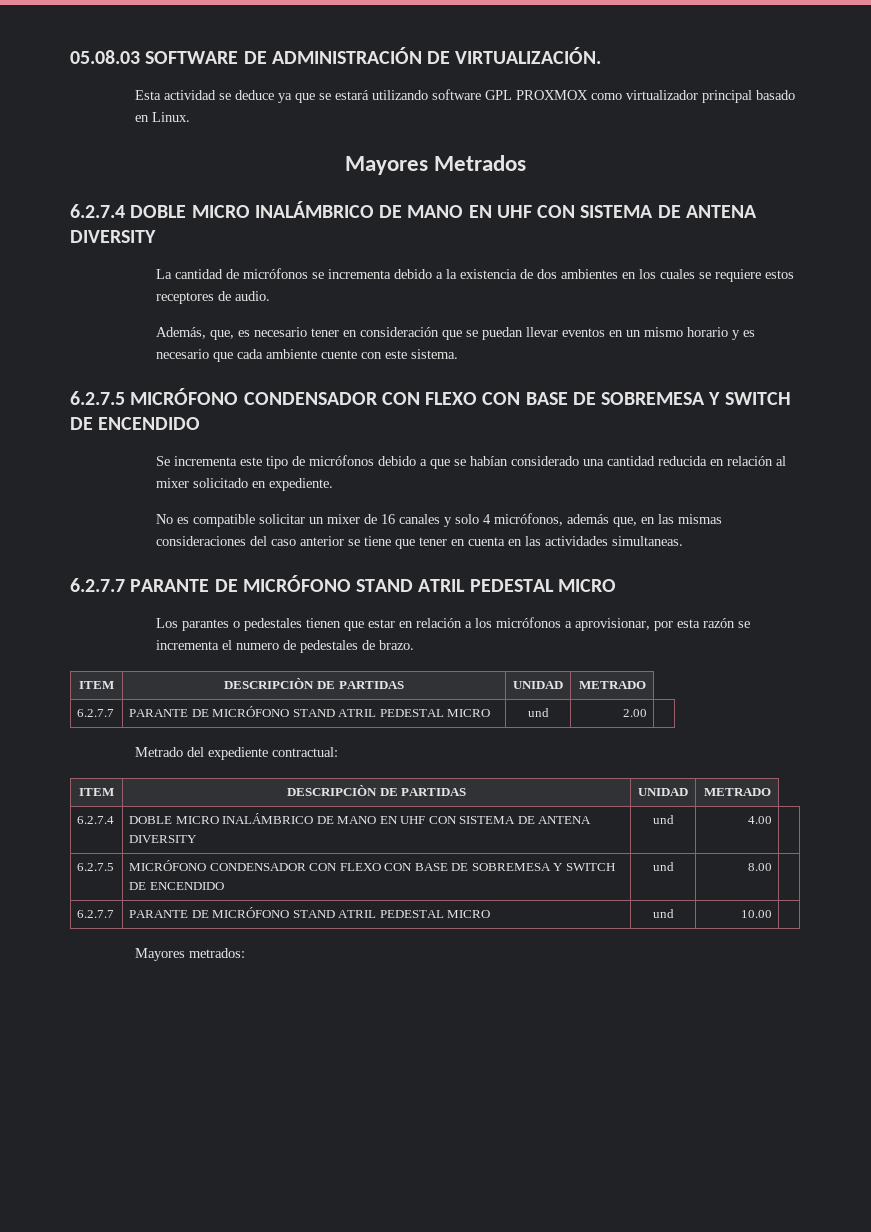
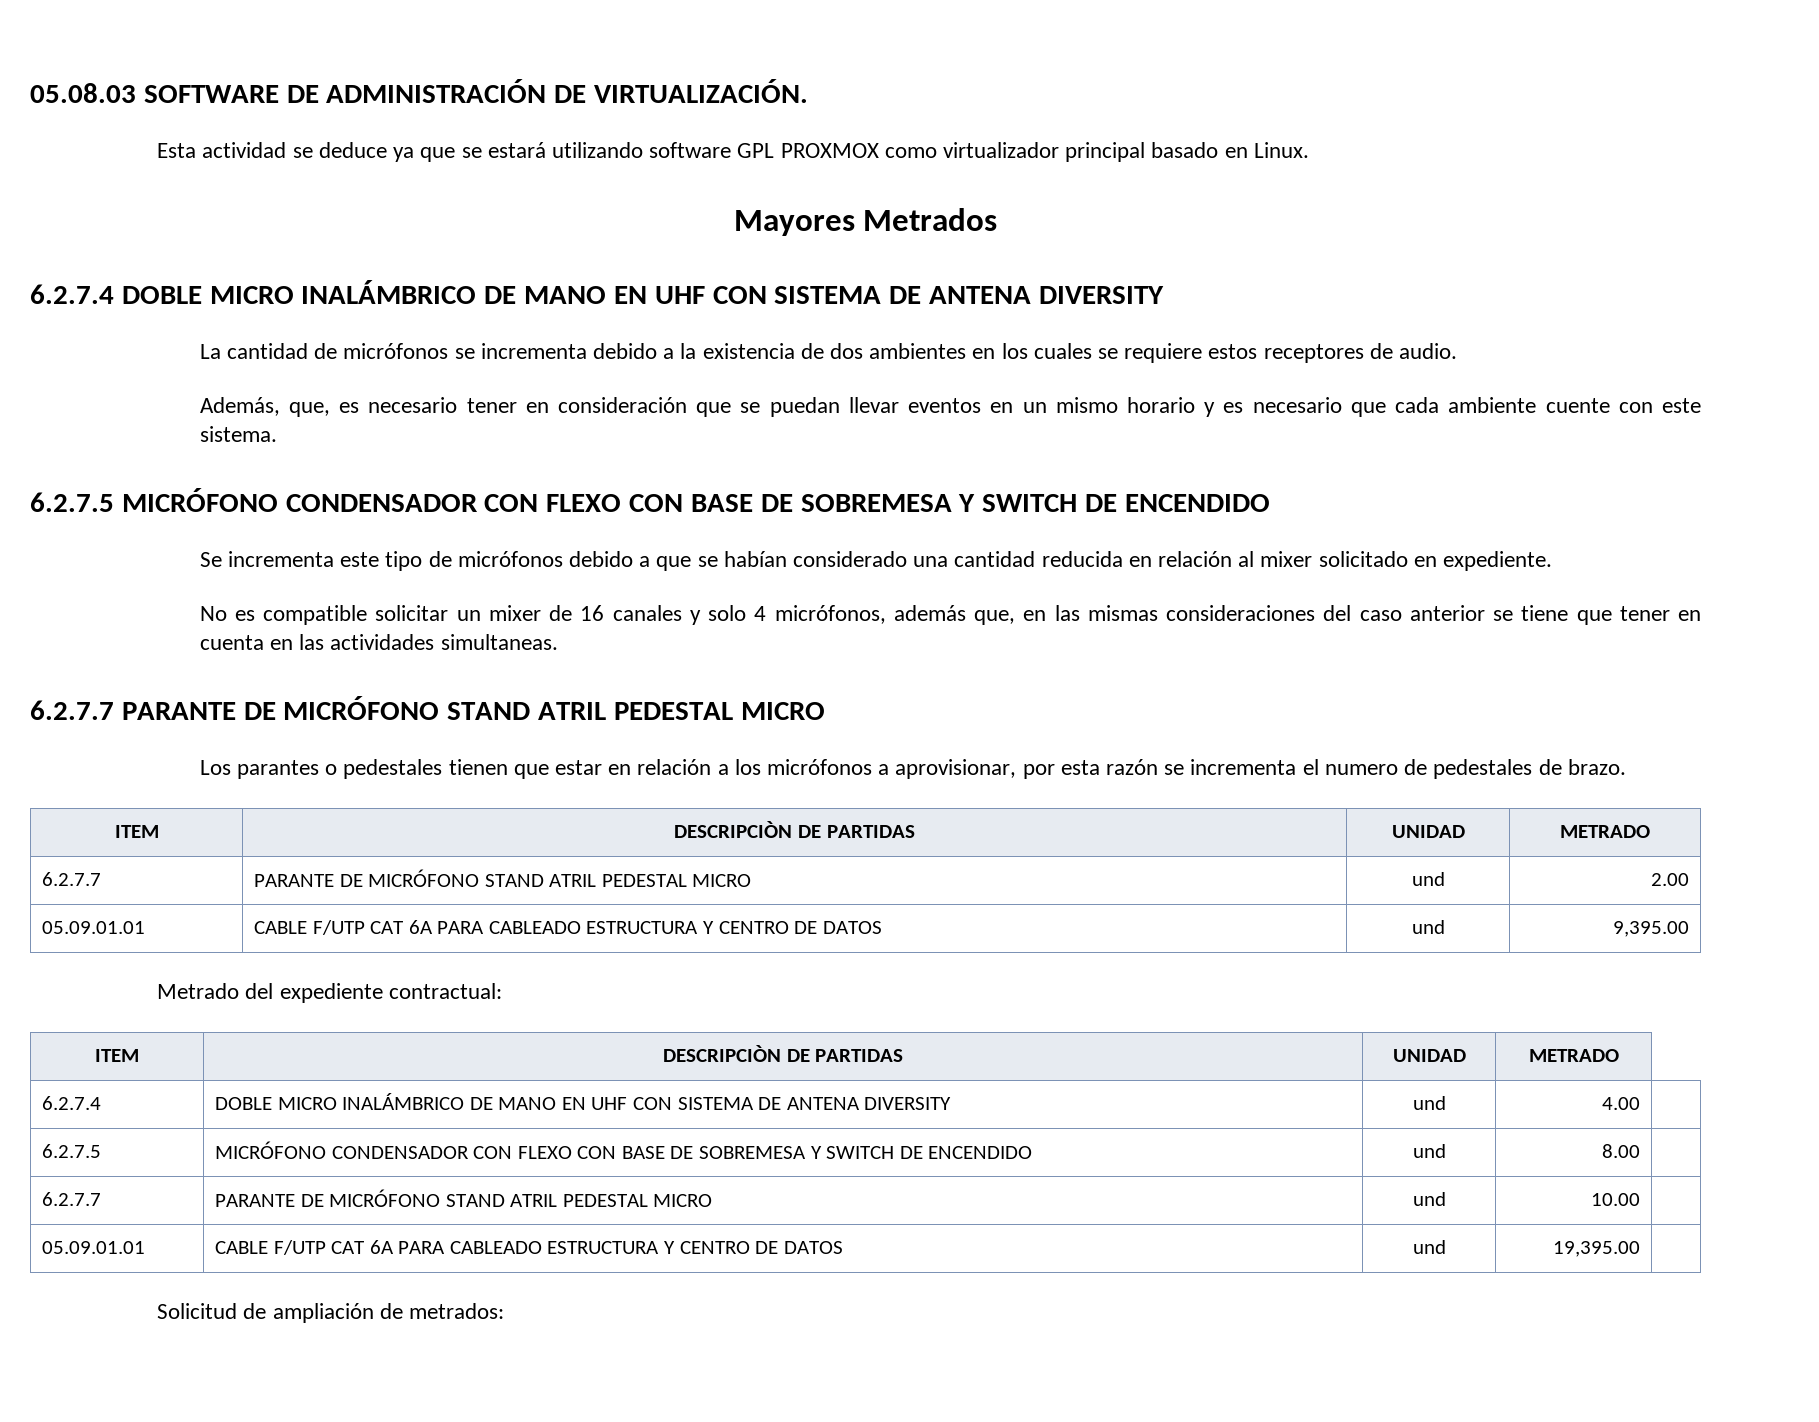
(647, 713) | -> [42,921,146,934] [254,920,882,935] [1411,920,1445,934] [1612,921,1689,937] // 05.09.01.01 | CABLE F/UTP CAT 6A PARA CABLEADO ESTRUCTURA Y CENTRO DE DATOS | und | 9,395.00
[134,948,185,961] // Mayores -> [42,1241,146,1254] [215,1240,843,1255] [1412,1240,1446,1254] [1552,1241,1640,1257] [157,1303,403,1323] // 05.09.01.01 | CABLE F/UTP CAT 6A PARA CABLEADO ESTRUCTURA Y CENTRO DE DATOS | und | 19,395.00 | // Solicitud de ampliación de

